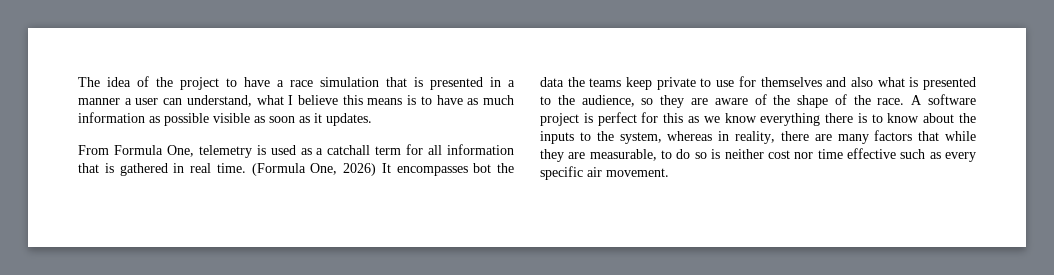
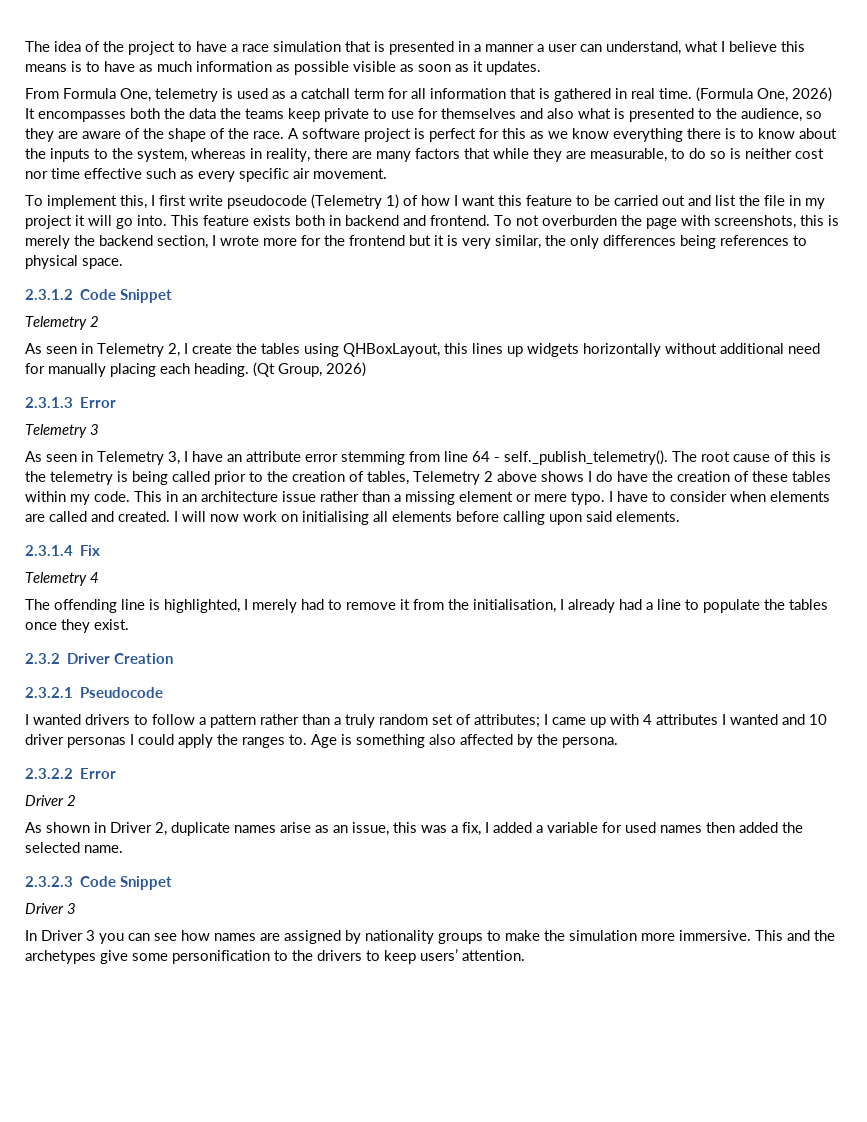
[473,163,492,173] bot -> [130,108,160,119] both
(669, 172) none -> [25,194,825,209] [25,215,839,229] [25,235,807,249] [25,255,123,269] [25,289,173,303] [25,316,99,330] [25,343,820,357] [25,362,366,377] [25,397,117,408] [25,424,99,438] [25,450,831,465] [25,471,831,485] [25,491,830,505] [25,511,680,525] [25,545,101,556] [25,572,99,586] [25,599,828,613] [25,619,129,633] [25,653,174,664] [25,687,164,698] [25,714,827,728] [25,734,618,748] [25,768,117,779] [25,795,76,806] [25,822,803,836] [25,842,123,853] [25,876,173,890] [25,903,76,914] [25,930,835,944] [25,949,525,964] // To implement this, I first write pseudocode (Telemetry 1) of how I want this feature to be carried out and list the file in my project it will go into. This feature exists both in backend and frontend. To not overburden the page with screenshots, this is merely the backend section, I wrote more for the frontend but it is very similar, the only differences being references to physical space. // 2.3.1.2 Code Snippet // Telemetry 2 // As seen in Telemetry 2, I create the tables using QHBoxLayout, this lines up widgets horizontally without additional need for manually placing each heading. (Qt Group, 2026) // 2.3.1.3 Error // Telemetry 3 // As seen in Telemetry 3, I have an attribute error stemming from line 64 - self._publish_telemetry(). The root cause of this is the telemetry is being called prior to the creation of tables, Telemetry 2 above shows I do have the creation of these tables within my code. This in an architecture issue rather than a missing element or mere typo. I have to consider when elements are called and created. I will now work on initialising all elements before calling upon said elements. // 2.3.1.4 Fix // Telemetry 4 // The offending line is highlighted, I merely had to remove it from the initialisation, I already had a line to populate the tables once they exist. // 2.3.2 Driver Creation // 2.3.2.1 Pseudocode // I wanted drivers to follow a pattern rather than a truly random set of attributes; I came up with 4 attributes I wanted and 10 driver personas I could apply the ranges to. Age is something also affected by the persona. // 2.3.2.2 Error // Driver 2 // As shown in Driver 2, duplicate names arise as an issue, this was a fix, I added a variable for used names then added the selected name. // 2.3.2.3 Code Snippet // Driver 3 // In Driver 3 you can see how names are assigned by nationality groups to make the simulation more immersive. This and the archetypes give some personification to the drivers to keep users’ attention.

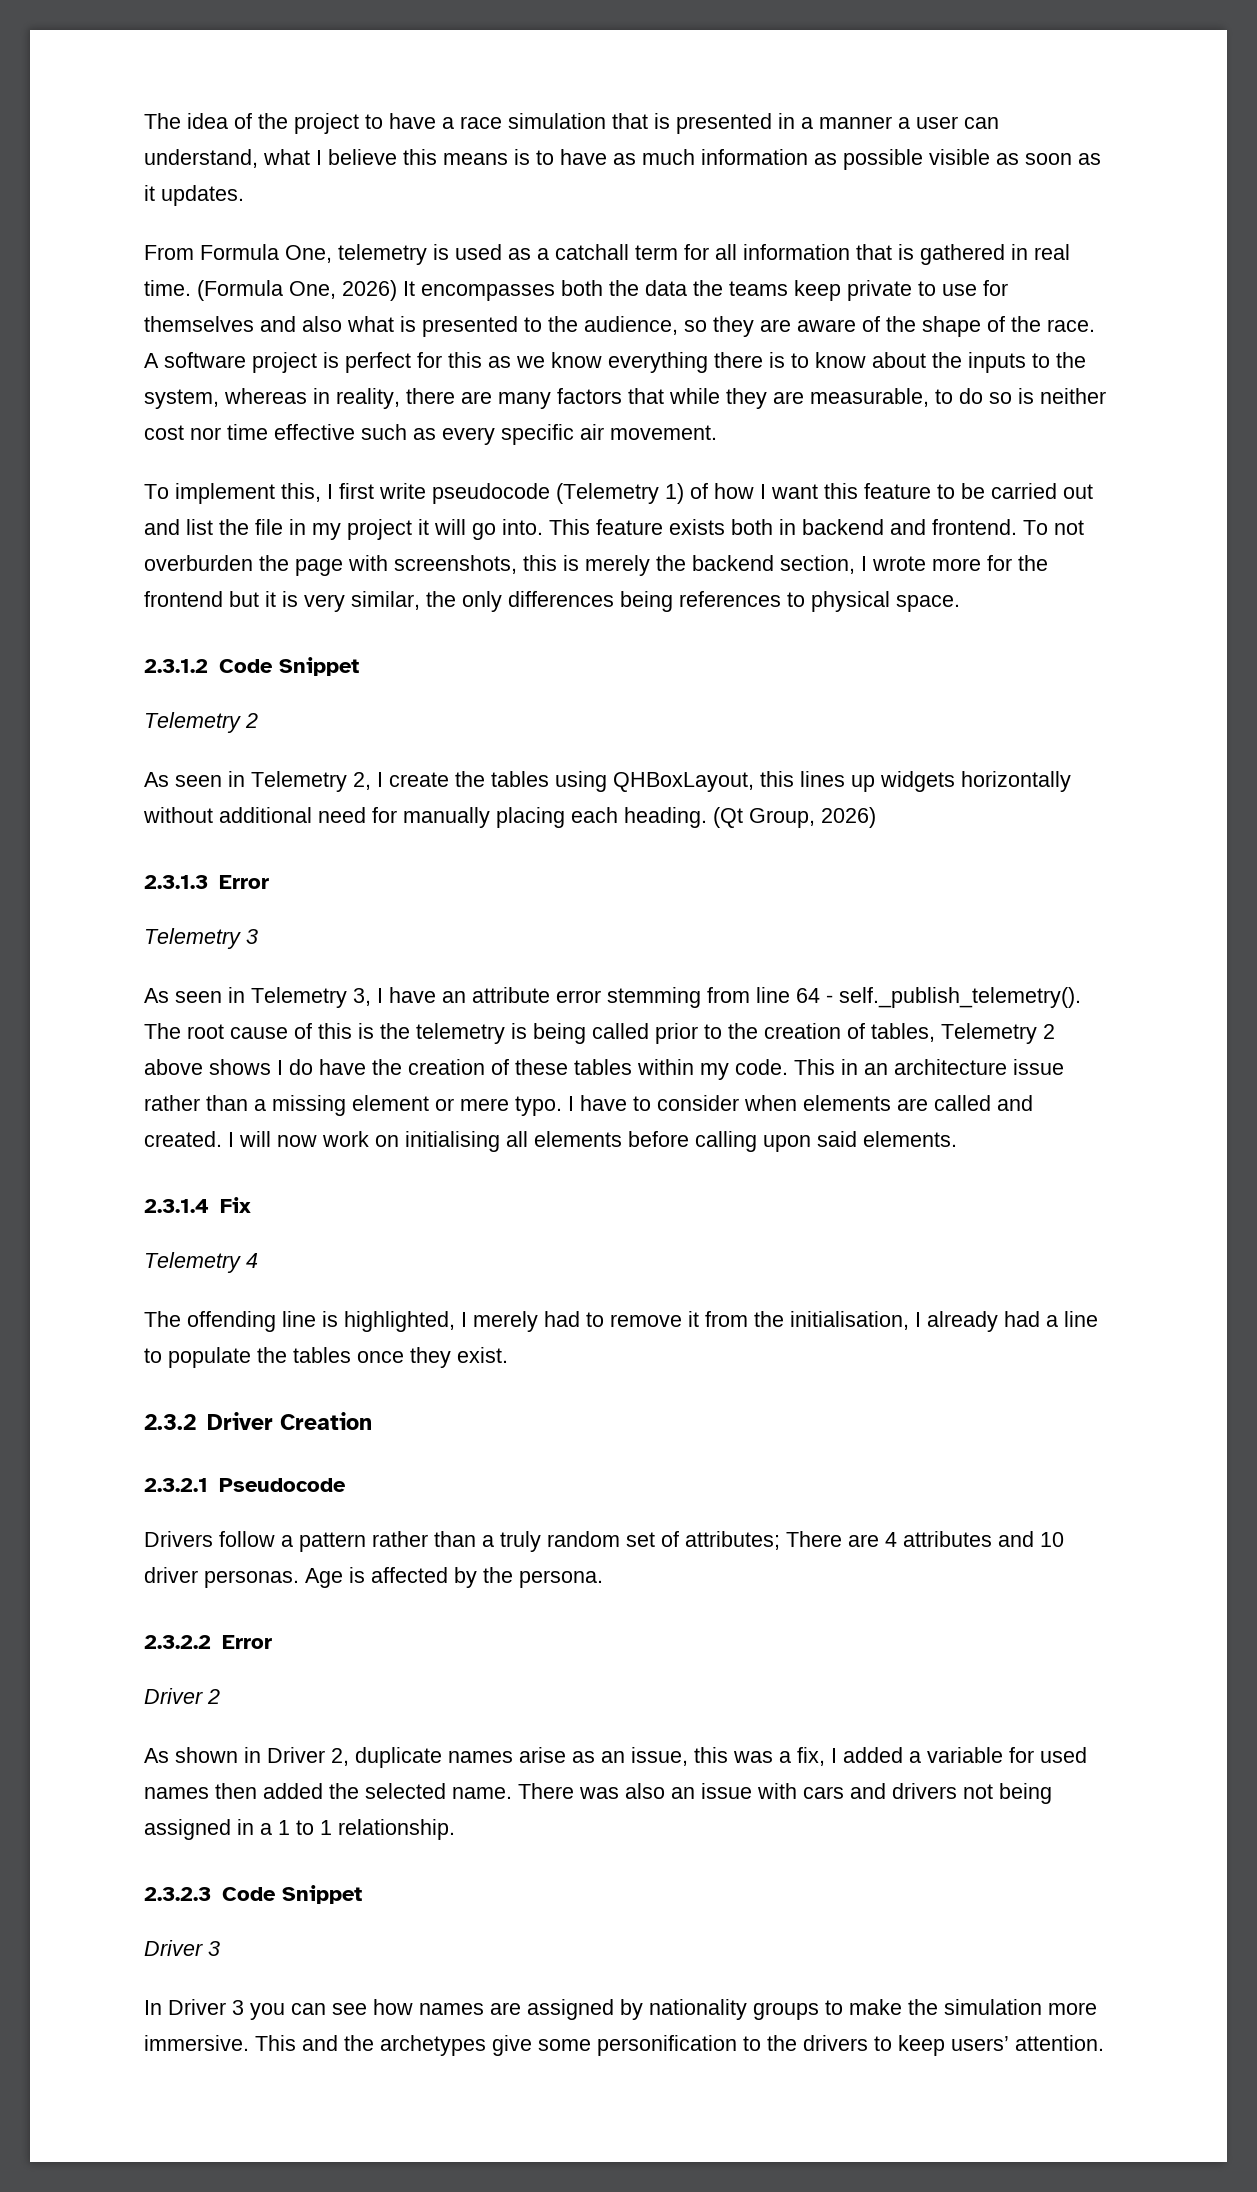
[25,714,148,725] I wanted drivers to -> [144,1531,213,1547] Drivers
[544,714,827,728] [25,734,456,748] I came up with 4 attributes I wanted and 10 driver personas I could apply the ranges to. Age is something also -> [786,1531,1064,1547] [144,1567,365,1588] There are 4 attributes and 10 driver personas. Age is
(123, 849) none -> [518,1783,1052,1804] [144,1819,455,1840] There was also an issue with cars and drivers not being assigned in a 1 to 1 relationship.

